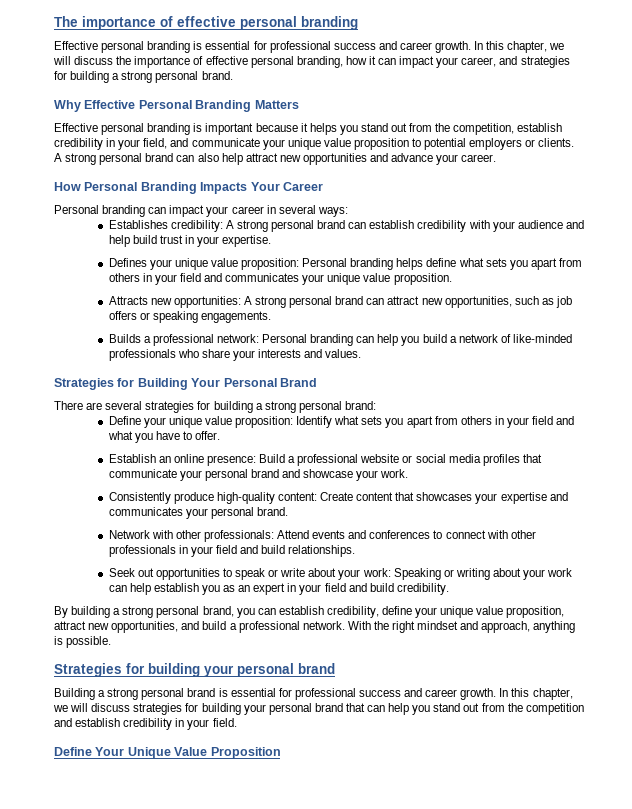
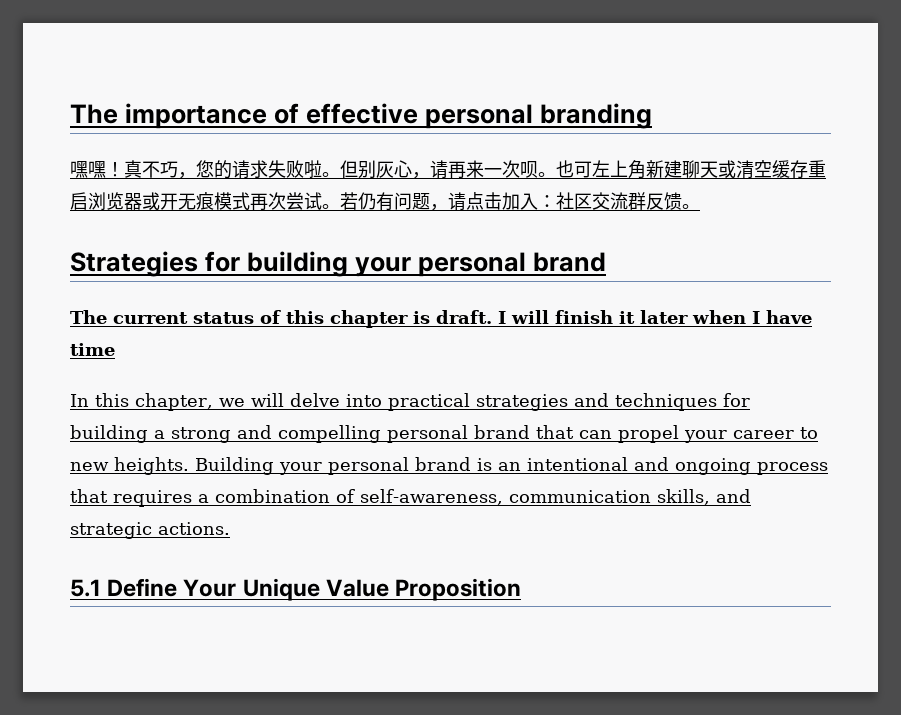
[54,41,565,53] [53,56,570,68] [54,71,233,83] [54,100,299,112] [54,123,563,135] [54,138,575,150] [54,153,497,165] [54,182,323,194] [54,205,348,217] [108,220,584,232] [108,235,272,247] [108,258,582,270] [108,273,452,285] [108,296,572,308] [108,311,271,323] [108,334,572,346] [108,349,362,361] [54,378,317,390] [54,401,376,413] [108,416,575,428] [107,431,221,443] [108,454,542,466] [108,469,409,481] [108,492,568,504] [108,507,288,519] [108,530,536,542] [108,545,356,557] [108,568,573,580] [108,583,449,595] [54,606,565,618] [54,621,576,633] [54,636,112,648] Effective personal branding is essential for professional success and career growth. In this chapter, we will discuss the importance of effective personal branding, how it can impact your career, and strategies for building a strong personal brand. // Why Effective Personal Branding Matters // Effective personal branding is important because it helps you stand out from the competition, establish credibility in your field, and communicate your unique value proposition to potential employers or clients. A strong personal brand can also help attract new opportunities and advance your career. // How Personal Branding Impacts Your Career // Personal branding can impact your career in several ways: // Establishes credibility: A strong personal brand can establish credibility with your audience and help build trust in your expertise. // Defines your unique value proposition: Personal branding helps define what sets you apart from others in your field and communicates your unique value proposition. // Attracts new opportunities: A strong personal brand can attract new opportunities, such as job offers or speaking engagements. // Builds a professional network: Personal branding can help you build a network of like-minded professionals who share your interests and values. // Strategies for Building Your Personal Brand // There are several strategies for building a strong personal brand: // Define your unique value proposition: Identify what sets you apart from others in your field and what you have to offer. // Establish an online presence: Build a professional website or social media profiles that communicate your personal brand and showcase your work. // Consistently produce high-quality content: Create content that showcases your expertise and communicates your personal brand. // Network with other professionals: Attend events and conferences to connect with other professionals in your field and build relationships. // Seek out opportunities to speak or write about your work: Speaking or writing about your work can help establish you as an expert in your field and build credibility. // By building a strong personal brand, you can establish credibility, define your unique value proposition, attract new opportunities, and build a professional network. With the right mindset and approach, anything is possible. -> [70,160,826,179] [70,192,700,211] 嘿嘿！真不巧，您的请求失败啦。但别灰心，请再来一次呗。也可左上角新建聊天或清空缓存重启浏览器或开无痕模式再次尝试。若仍有问题，请点击加入：社区交流群反馈。
[54,688,573,700] [53,703,584,715] [54,718,237,730] Building a strong personal brand is essential for professional success and career growth. In this chapter, we will discuss strategies for building your personal brand that can help you stand out from the competition and establish credibility in your field. // -> [70,310,812,328] [70,343,115,356] [70,393,750,411] [70,425,818,443] [70,457,828,475] [70,489,751,507] [70,522,230,539] [70,579,101,597] The current status of this chapter is draft. I will finish it later when I have time // In this chapter, we will delve into practical strategies and techniques for building a strong and compelling personal brand that can propel your career to new heights. Building your personal brand is an intentional and ongoing process that requires a combination of self-awareness, communication skills, and strategic actions. // 5.1

